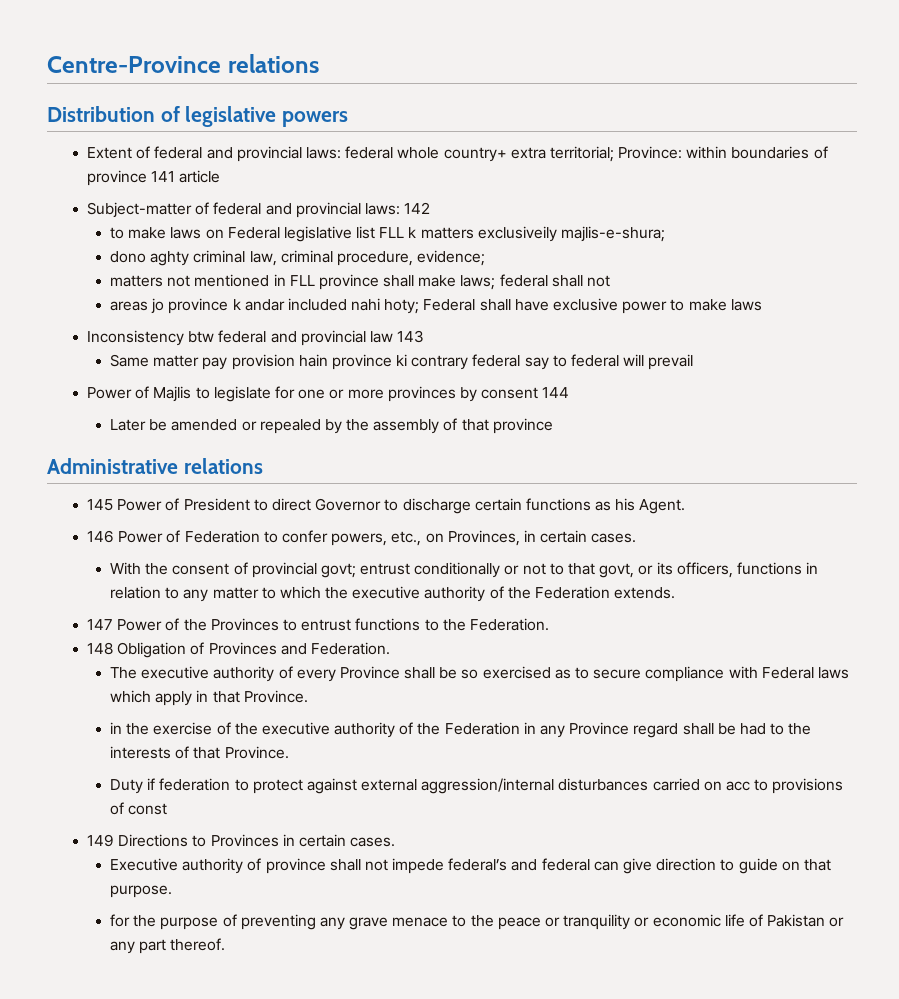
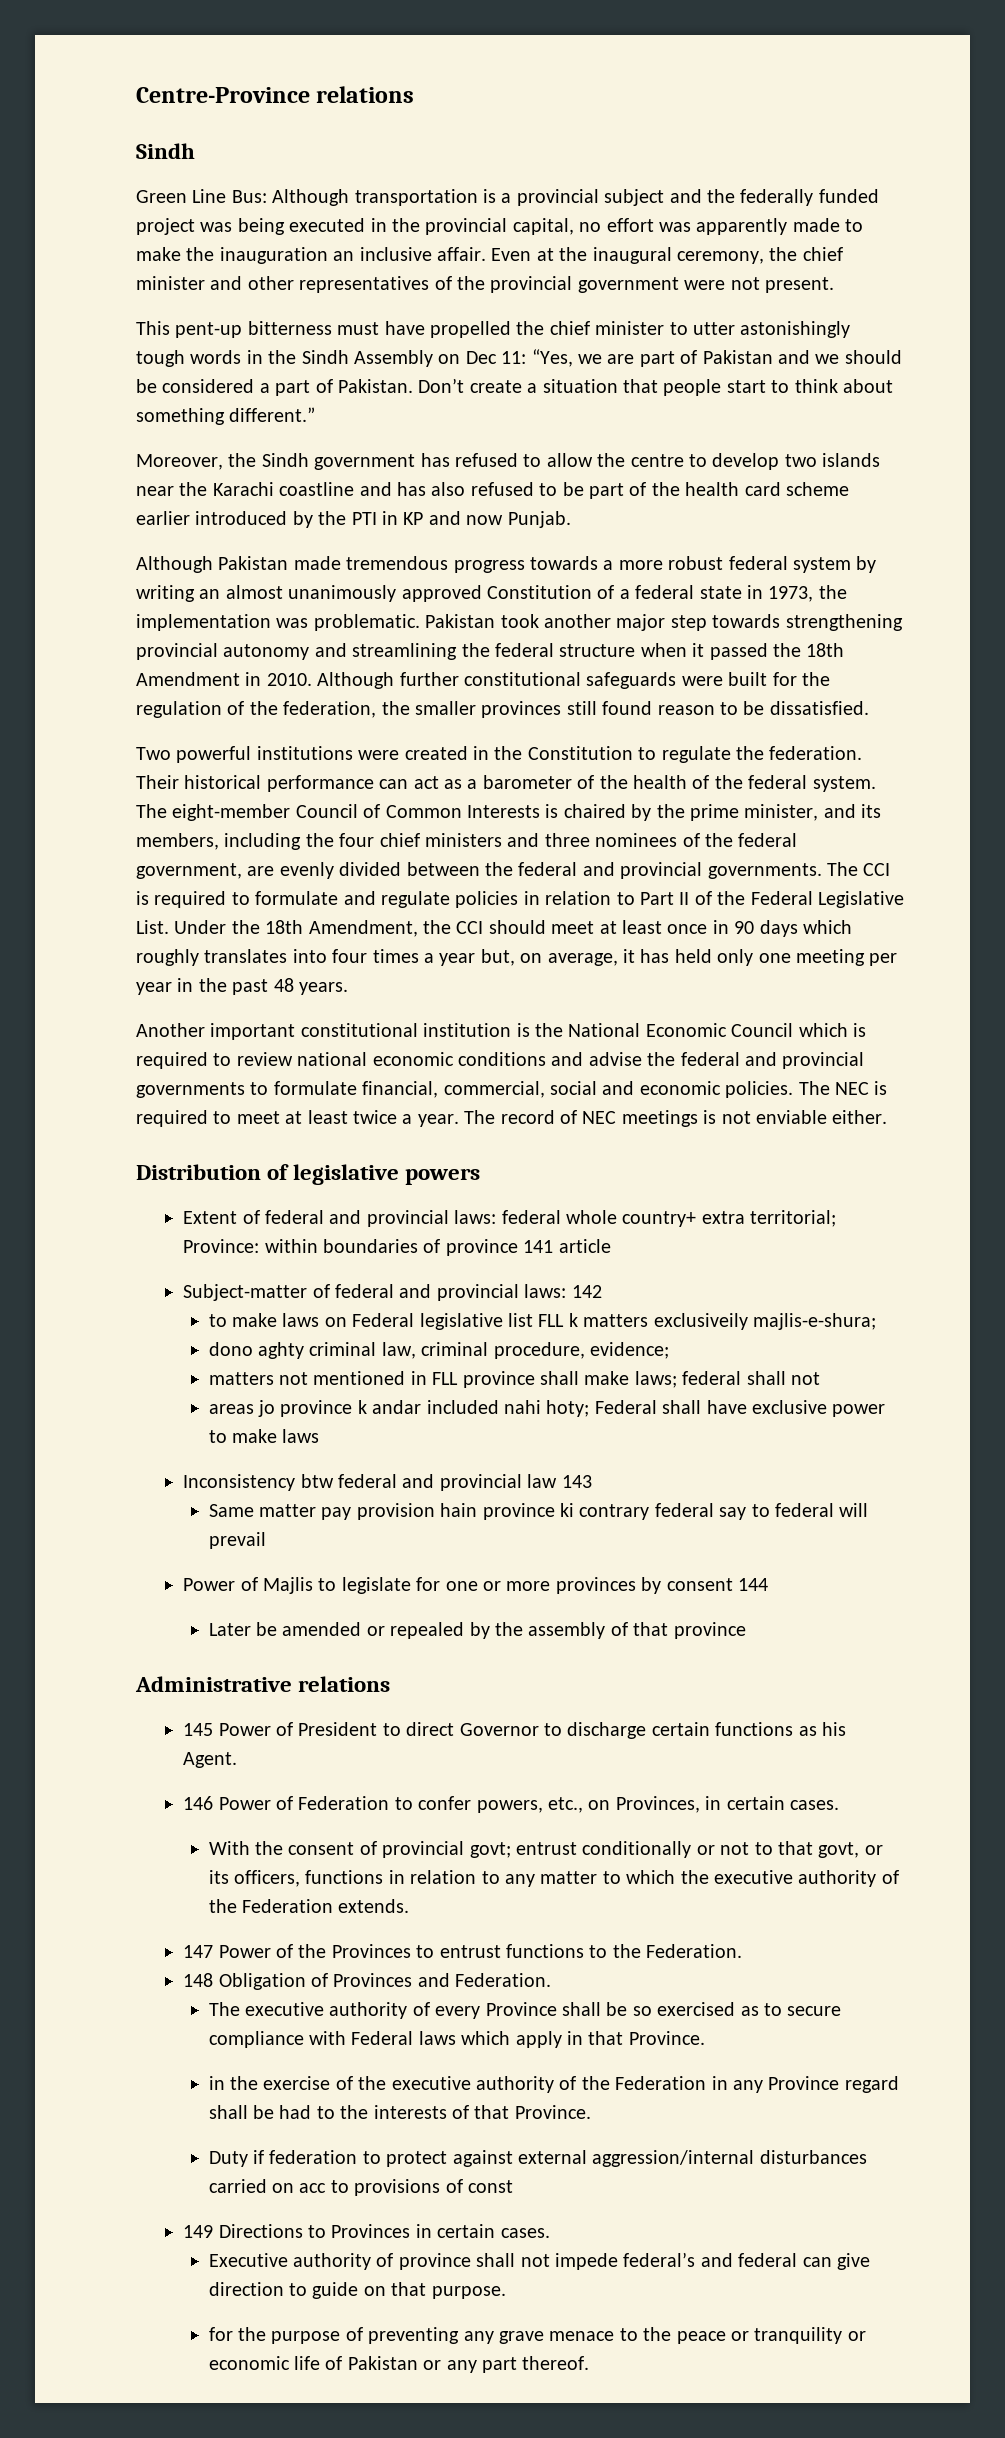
(319, 63) none -> [136,143,195,159] [136,189,879,206] [136,218,864,235] [136,247,843,264] [136,276,834,293] [136,321,851,338] [136,349,902,367] [136,378,893,396] [136,407,316,425] [136,453,881,470] [136,482,849,499] [136,511,571,528] [136,556,877,573] [136,585,847,602] [136,614,903,631] [136,643,845,660] [136,672,830,689] [136,701,869,718] [136,746,863,763] [136,775,876,792] [136,804,882,821] [136,833,798,850] [136,862,891,879] [136,891,904,908] [136,920,852,937] [136,949,898,966] [136,978,348,995] [136,1023,866,1040] [136,1052,865,1069] [136,1081,888,1098] [136,1110,888,1127] // Sindh // Green Line Bus: Although transportation is a provincial subject and the federally funded project was being executed in the provincial capital, no effort was apparently made to make the inauguration an inclusive affair. Even at the inaugural ceremony, the chief minister and other representatives of the provincial government were not present. // This pent-up bitterness must have propelled the chief minister to utter astonishingly tough words in the Sindh Assembly on Dec 11: “Yes, we are part of Pakistan and we should be considered a part of Pakistan. Don’t create a situation that people start to think about something different.” // Moreover, the Sindh government has refused to allow the centre to develop two islands near the Karachi coastline and has also refused to be part of the health card scheme earlier introduced by the PTI in KP and now Punjab. // Although Pakistan made tremendous progress towards a more robust federal system by writing an almost unanimously approved Constitution of a federal state in 1973, the implementation was problematic. Pakistan took another major step towards strengthening provincial autonomy and streamlining the federal structure when it passed the 18th Amendment in 2010. Although further constitutional safeguards were built for the regulation of the federation, the smaller provinces still found reason to be dissatisfied. // Two powerful institutions were created in the Constitution to regulate the federation. Their historical performance can act as a barometer of the health of the federal system. The eight-member Council of Common Interests is chaired by the prime minister, and its members, including the four chief ministers and three nominees of the federal government, are evenly divided between the federal and provincial governments. The CCI is required to formulate and regulate policies in relation to Part II of the Federal Legislative List. Under the 18th Amendment, the CCI should meet at least once in 90 days which roughly translates into four times a year but, on average, it has held only one meeting per year in the past 48 years. // Another important constitutional institution is the National Economic Council which is required to review national economic conditions and advise the federal and provincial governments to formulate financial, commercial, social and economic policies. The NEC is required to meet at least twice a year. The record of NEC meetings is not enviable either.

